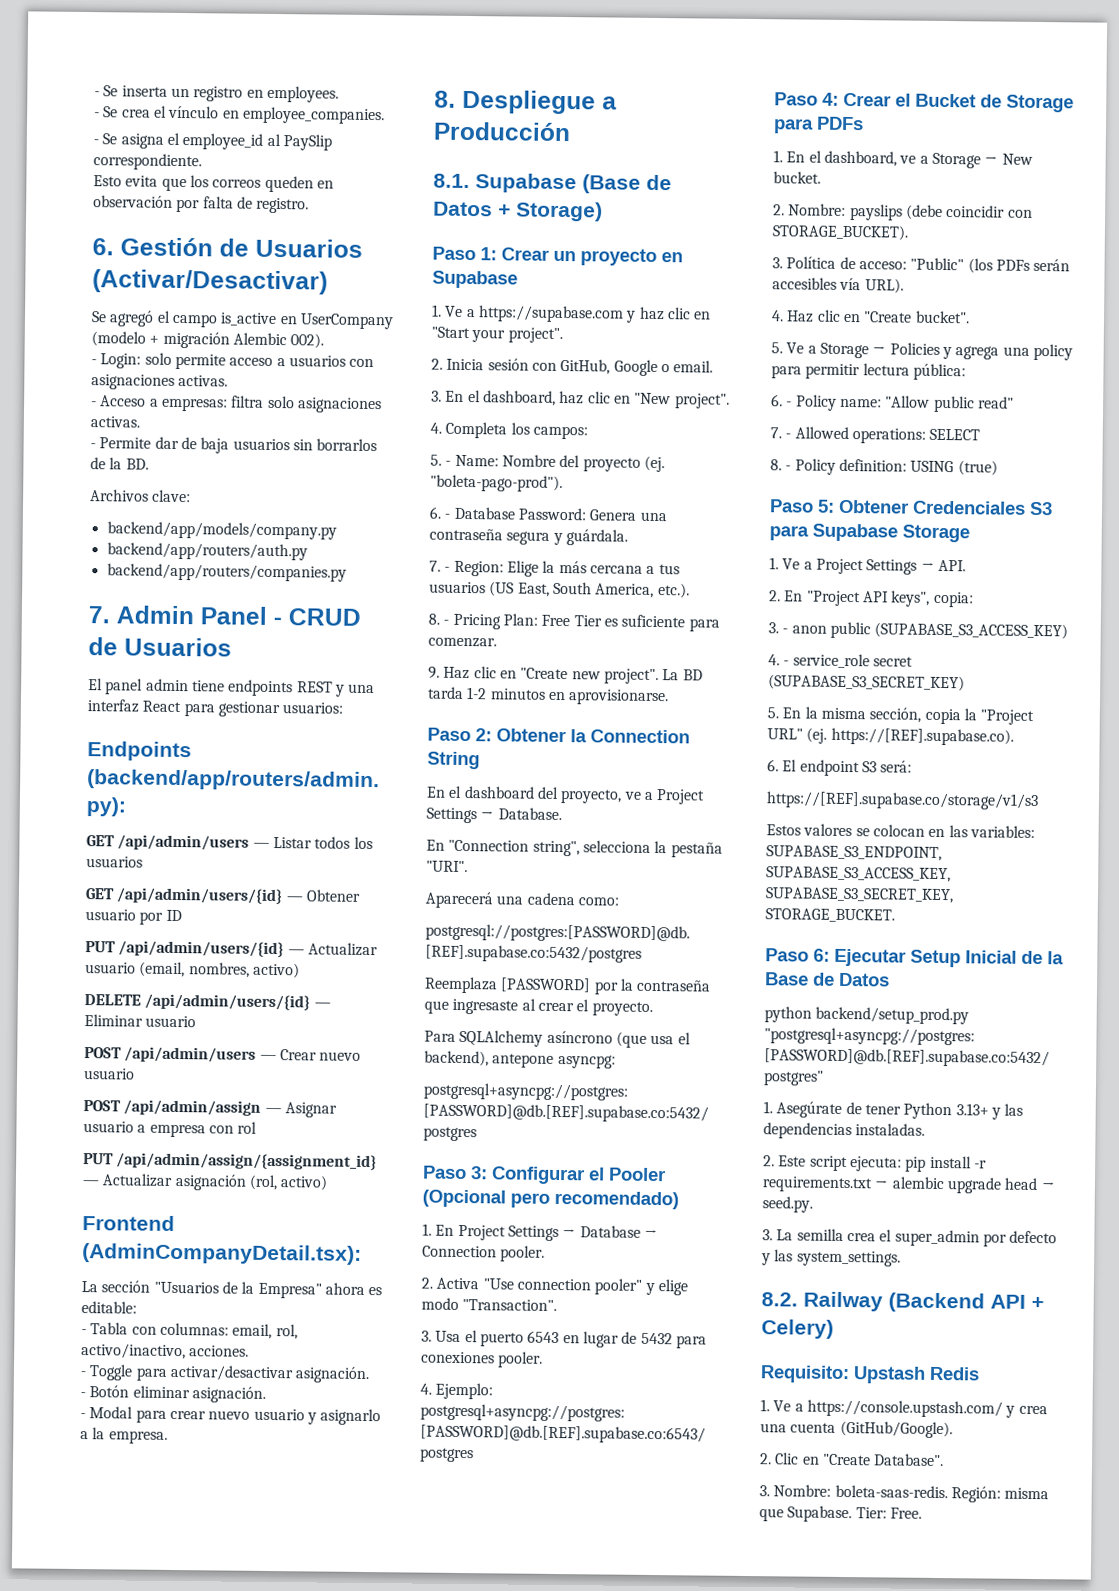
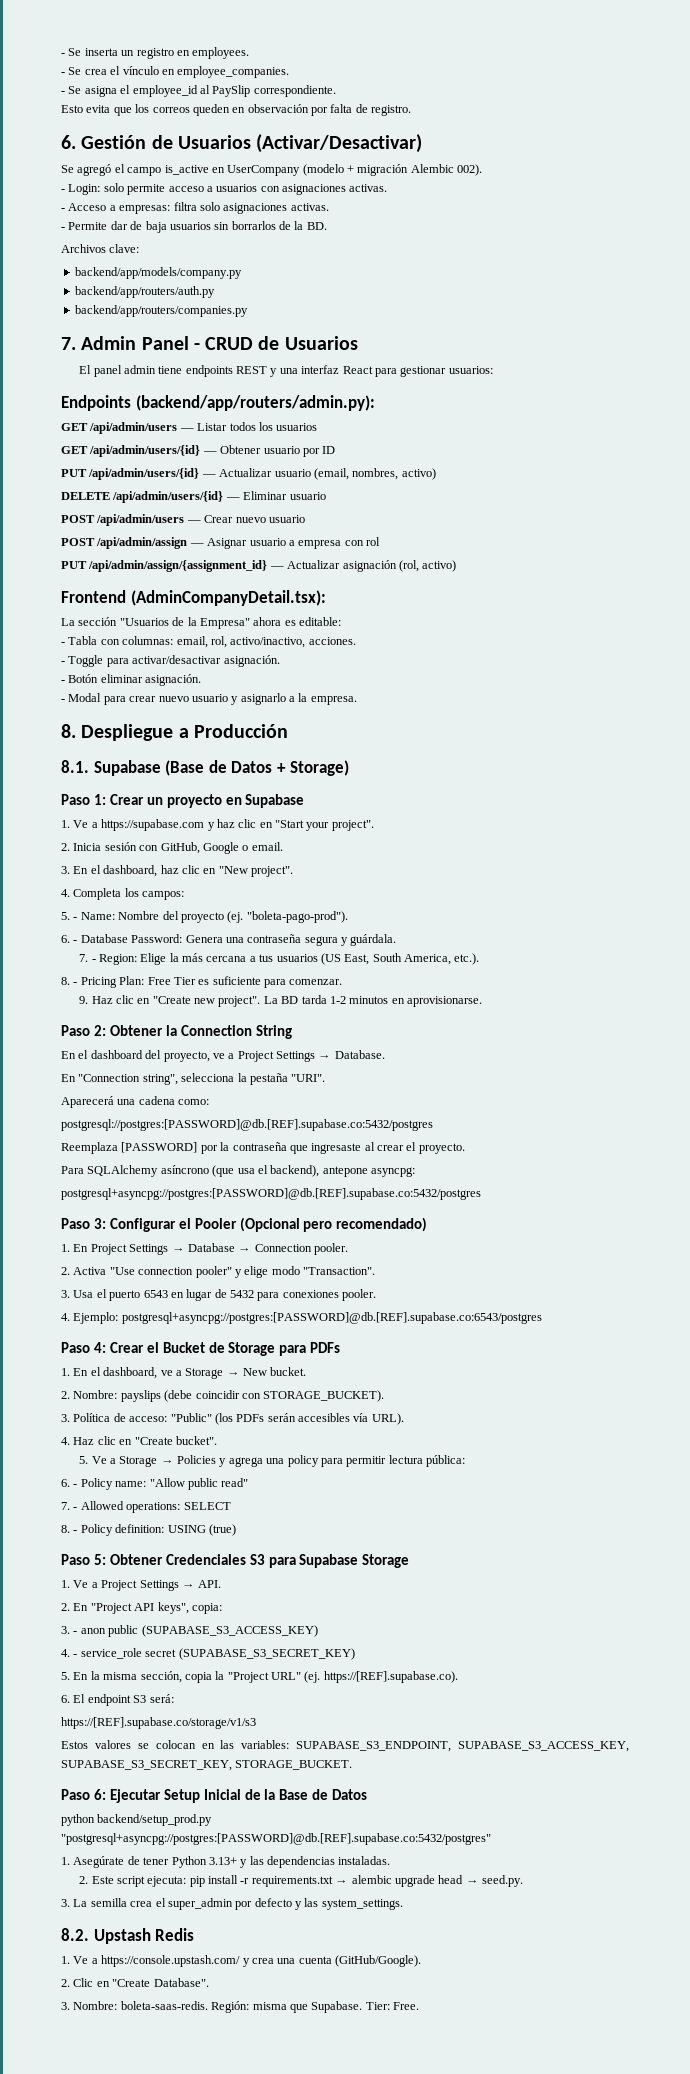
[803,1291,1044,1313] [761,1319,834,1339] [760,1365,850,1384] Railway (Backend API + Celery) // Requisito: -> (89, 1934) none

